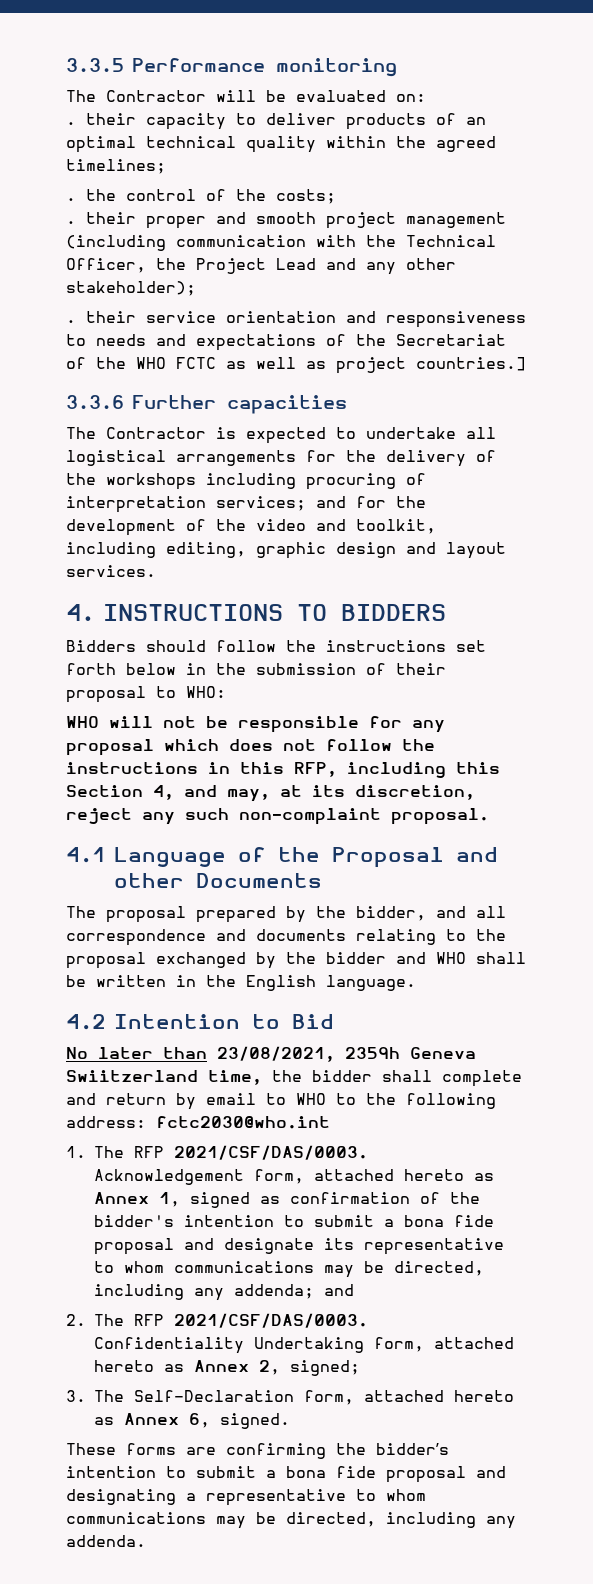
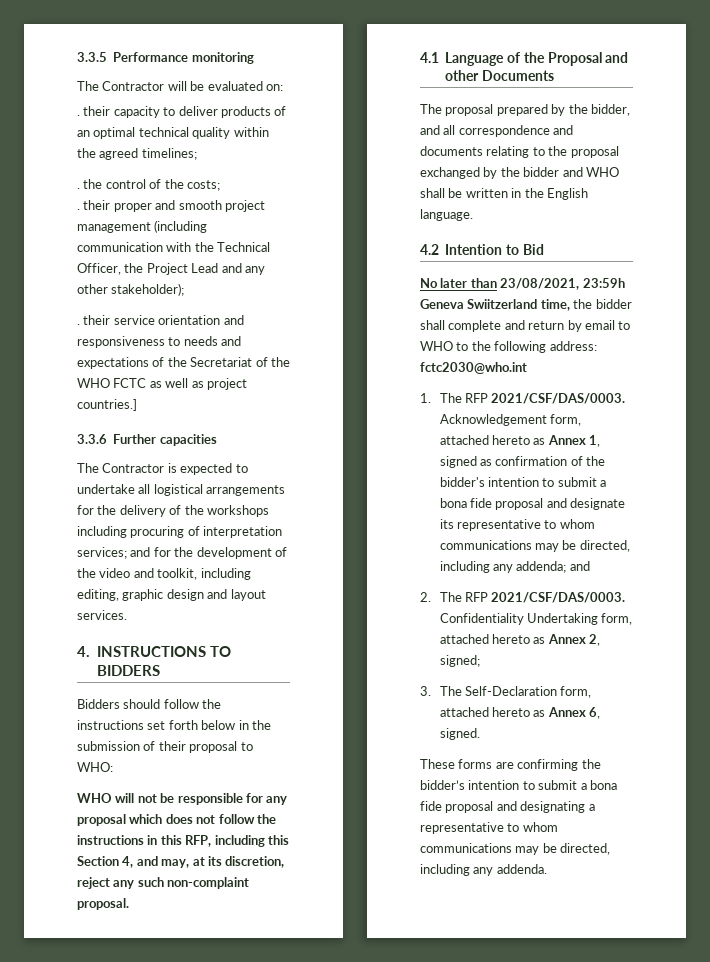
[345,1047,400,1059] 2359h -> [582,278,625,288] 23:59h

